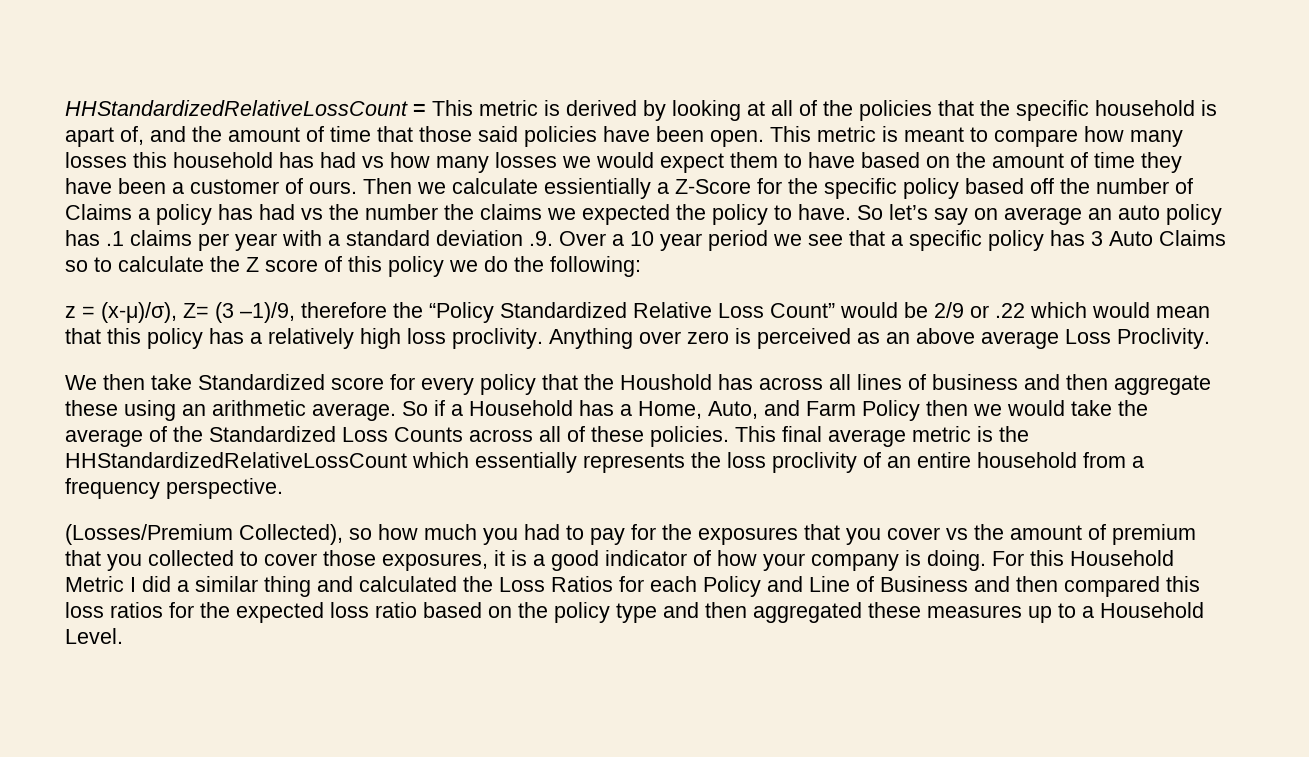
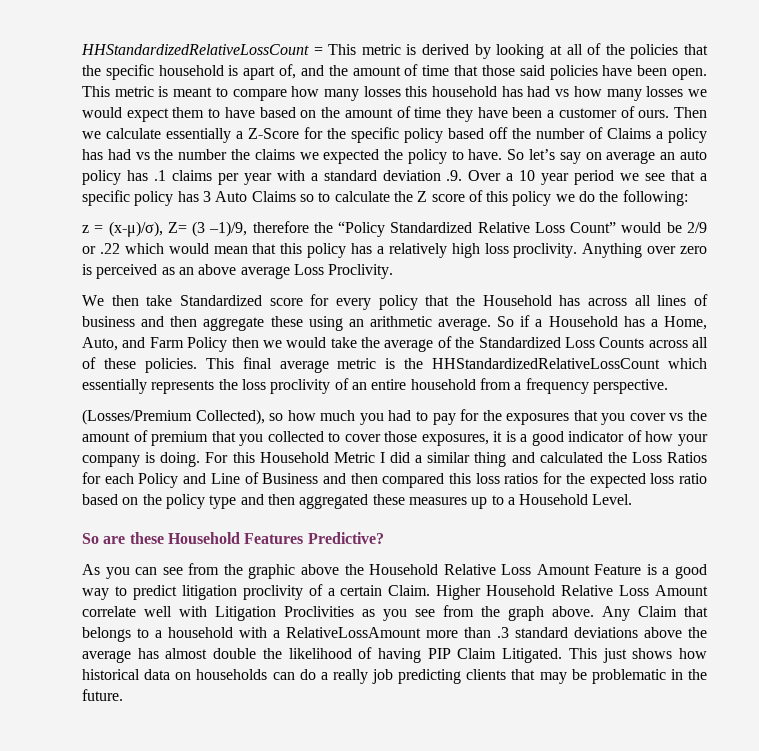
[544,178,651,199] essientially -> [166,128,231,143] essentially
[620,374,712,390] Houshold -> [482,295,552,306] Household
(123, 636) none -> [82,532,384,544] [82,563,707,579] [82,584,708,600] [82,605,708,621] [82,627,707,642] [82,647,707,663] [82,669,707,684] [82,689,123,701] // So are these Household Features Predictive? // As you can see from the graphic above the Household Relative Loss Amount Feature is a good way to predict litigation proclivity of a certain Claim. Higher Household Relative Loss Amount correlate well with Litigation Proclivities as you see from the graph above. Any Claim that belongs to a household with a RelativeLossAmount more than .3 standard deviations above the average has almost double the likelihood of having PIP Claim Litigated. This just shows how historical data on households can do a really job predicting clients that may be problematic in the future.

